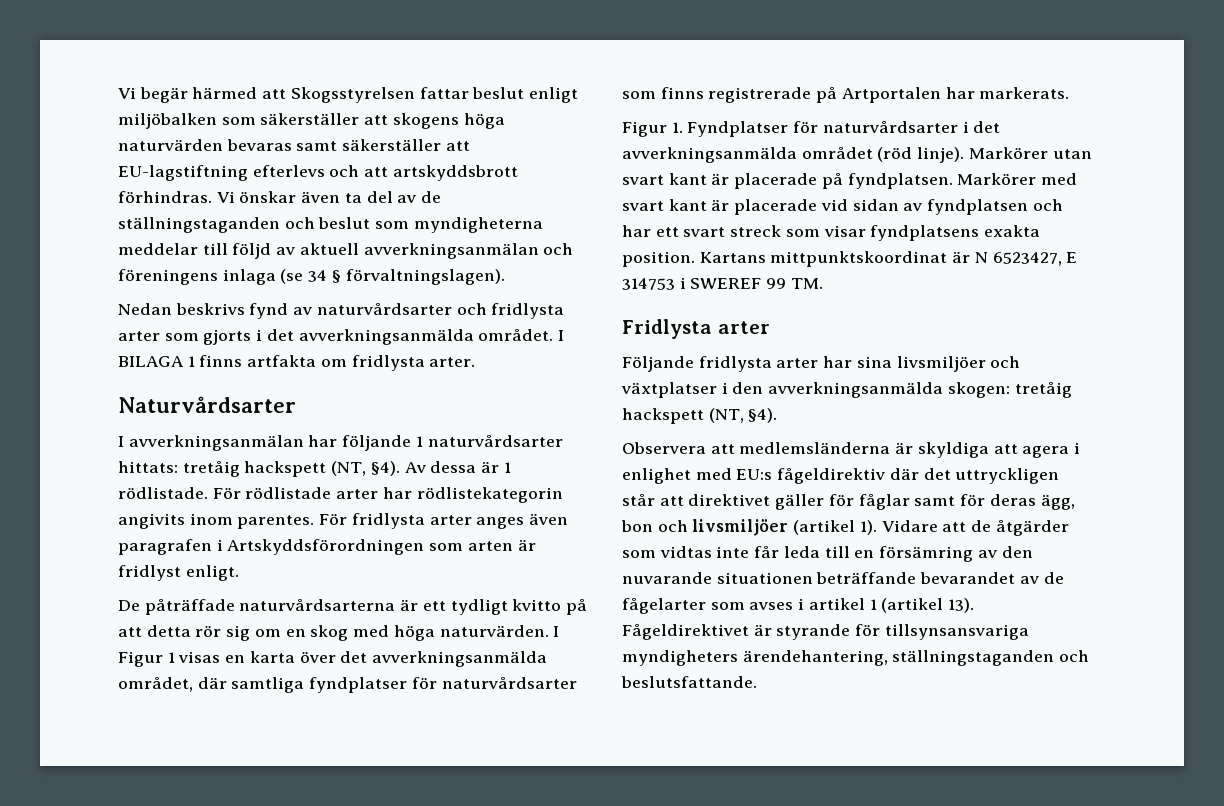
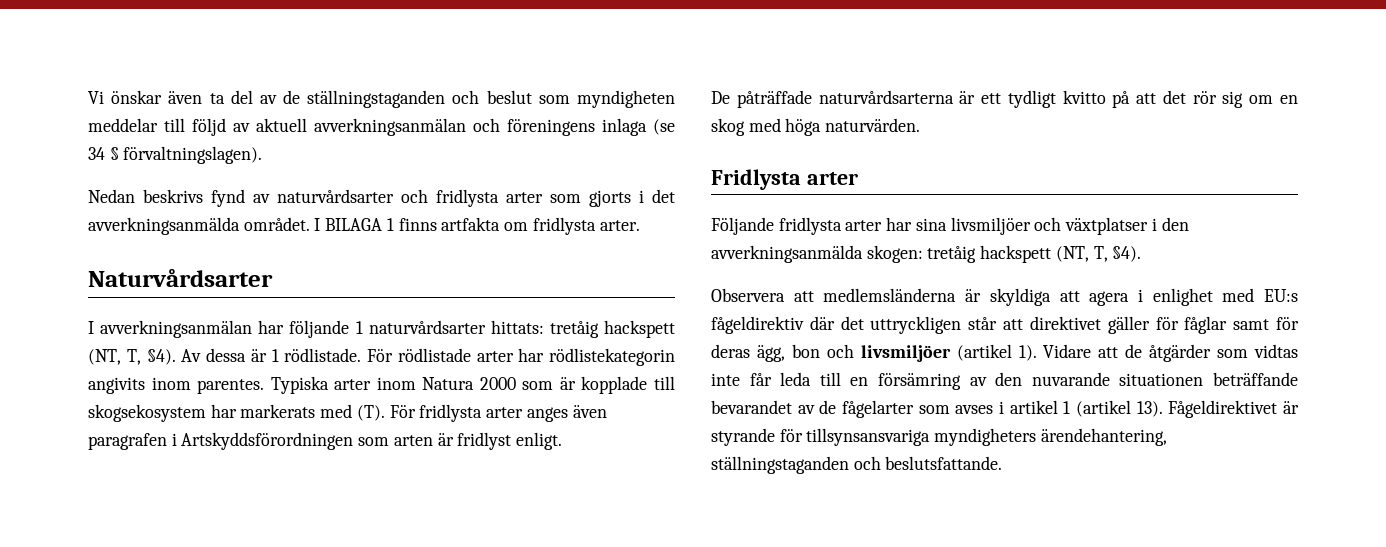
[118,87,579,103] [118,113,505,129] [118,139,470,151] [118,165,518,181] [118,191,235,203] Vi begär härmed att Skogsstyrelsen fattar beslut enligt miljöbalken som säkerställer att skogens höga naturvärden bevaras samt säkerställer att EU-lagstiftning efterlevs och att artskyddsbrott förhindras. Vi -> [88,91,104,104] Vi
[413,217,543,233] myndigheterna -> [577,90,675,108] myndigheten
(367, 468) none -> [126,349,141,365] T,
(315, 522) none -> [270,376,675,394] [88,404,385,422] Typiska arter inom Natura 2000 som är kopplade till skogsekosystem har markerats med (T).
[146,625,191,637] detta -> [1162,90,1186,104] det
[553,626,560,637] [118,651,548,667] [118,677,577,693] [622,87,1070,103] [622,121,1001,137] [622,147,1092,163] [622,173,1078,189] [622,199,1063,215] [622,225,1041,241] [622,251,1078,267] [622,277,823,290] I Figur 1 visas en karta över det avverkningsanmälda området, där samtliga fyndplatser för naturvårdsarter som finns registrerade på Artportalen har markerats. // Figur 1. Fyndplatser för naturvårdsarter i det avverkningsanmälda området (röd linje). Markörer utan svart kant är placerade på fyndplatsen. Markörer med svart kant är placerade vid sidan av fyndplatsen och har ett svart streck som visar fyndplatsens exakta position. Kartans mittpunktskoordinat är N 6523427, E 314753 i SWEREF 99 TM. -> (921, 125) none
(744, 415) none -> [1093,246,1108,262] T,

